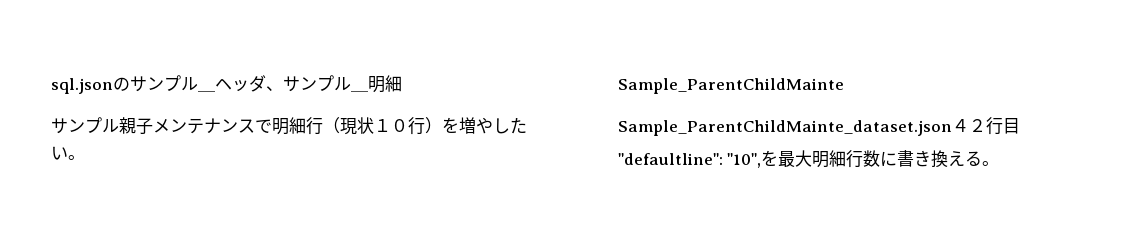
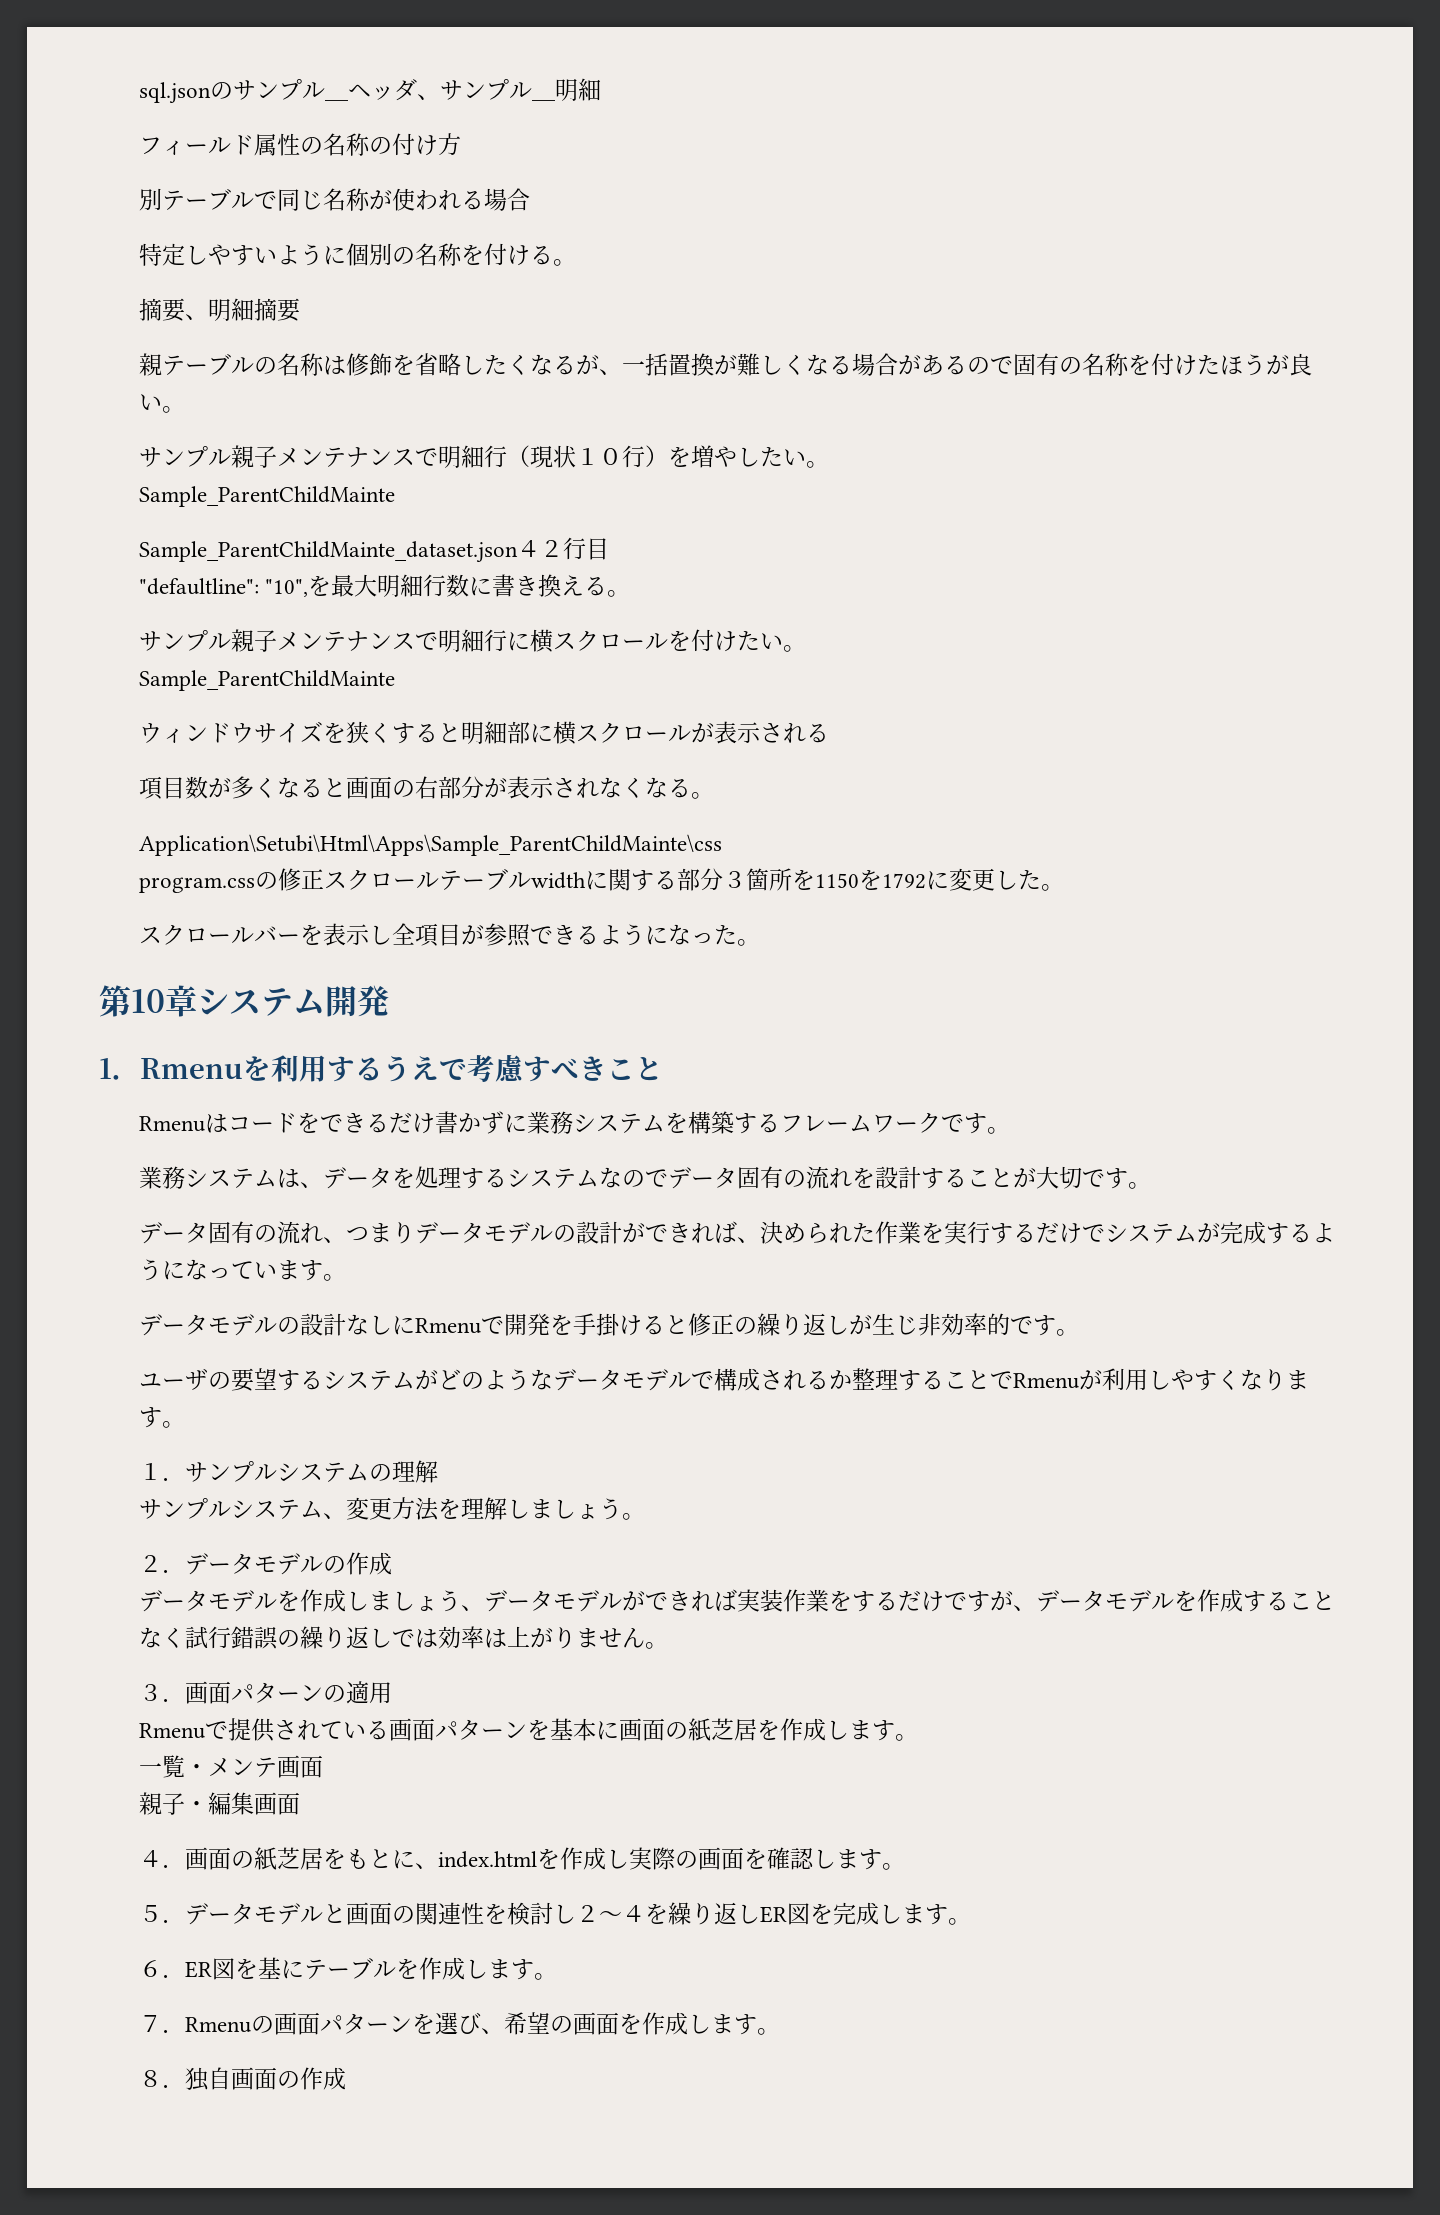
(402, 83) none -> [139,133,462,156] [139,188,531,211] [139,243,577,266] [139,298,301,322] [139,353,1313,376] [139,394,186,413] // フィールド属性の名称の付け方 // 別テーブルで同じ名称が使われる場合 // 特定しやすいように個別の名称を付ける。 // 摘要、明細摘要 // 親テーブルの名称は修飾を省略したくなるが、一括置換が難しくなる場合があるので固有の名称を付けたほうが良い。
(1000, 163) none -> [139,629,807,653] [139,670,396,691] [139,721,830,745] [139,776,715,800] [139,834,723,856] [139,868,1065,893] [139,923,761,947] [99,985,389,1017] [99,1054,663,1082] [139,1111,1011,1134] [139,1166,1152,1189] [139,1221,1336,1244] [139,1259,347,1281] [139,1313,1080,1336] [139,1368,1310,1392] [139,1407,186,1428] [139,1460,439,1483] [139,1497,646,1521] [139,1552,393,1575] [139,1589,1336,1612] [139,1626,669,1650] [139,1681,393,1704] [139,1718,919,1742] [139,1755,324,1778] [139,1792,301,1815] [139,1847,906,1870] [139,1902,972,1925] [139,1957,558,1980] [139,2012,781,2035] [139,2067,347,2091] // サンプル親子メンテナンスで明細行に横スクロールを付けたい。 // Sample_ParentChildMainte // ウィンドウサイズを狭くすると明細部に横スクロールが表示される // 項目数が多くなると画面の右部分が表示されなくなる。 // Application\Setubi\Html\Apps\Sample_ParentChildMainte\css // program.cssの修正スクロールテーブルwidthに関する部分３箇所を1150を1792に変更した。 // スクロールバーを表示し全項目が参照できるようになった。 // 第10章システム開発 // 1．Rmenuを利用するうえで考慮すべきこと // Rmenuはコードをできるだけ書かずに業務システムを構築するフレームワークです。 // 業務システムは、データを処理するシステムなのでデータ固有の流れを設計することが大切です。 // データ固有の流れ、つまりデータモデルの設計ができれば、決められた作業を実行するだけでシステムが完成するようになっています。 // データモデルの設計なしにRmenuで開発を手掛けると修正の繰り返しが生じ非効率的です。 // ユーザの要望するシステムがどのようなデータモデルで構成されるか整理することでRmenuが利用しやすくなります。 // １．サンプルシステムの理解 // サンプルシステム、変更方法を理解しましょう。 // ２．データモデルの作成 // データモデルを作成しましょう、データモデルができれば実装作業をするだけですが、データモデルを作成することなく試行錯誤の繰り返しでは効率は上がりません。 // ３．画面パターンの適用 // Rmenuで提供されている画面パターンを基本に画面の紙芝居を作成します。 // 一覧・メンテ画面 // 親子・編集画面 // ４．画面の紙芝居をもとに、index.htmlを作成し実際の画面を確認します。 // ５．データモデルと画面の関連性を検討し２～４を繰り返しER図を完成します。 // ６．ER図を基にテーブルを作成します。 // ７．Rmenuの画面パターンを選び、希望の画面を作成します。 // ８．独自画面の作成

